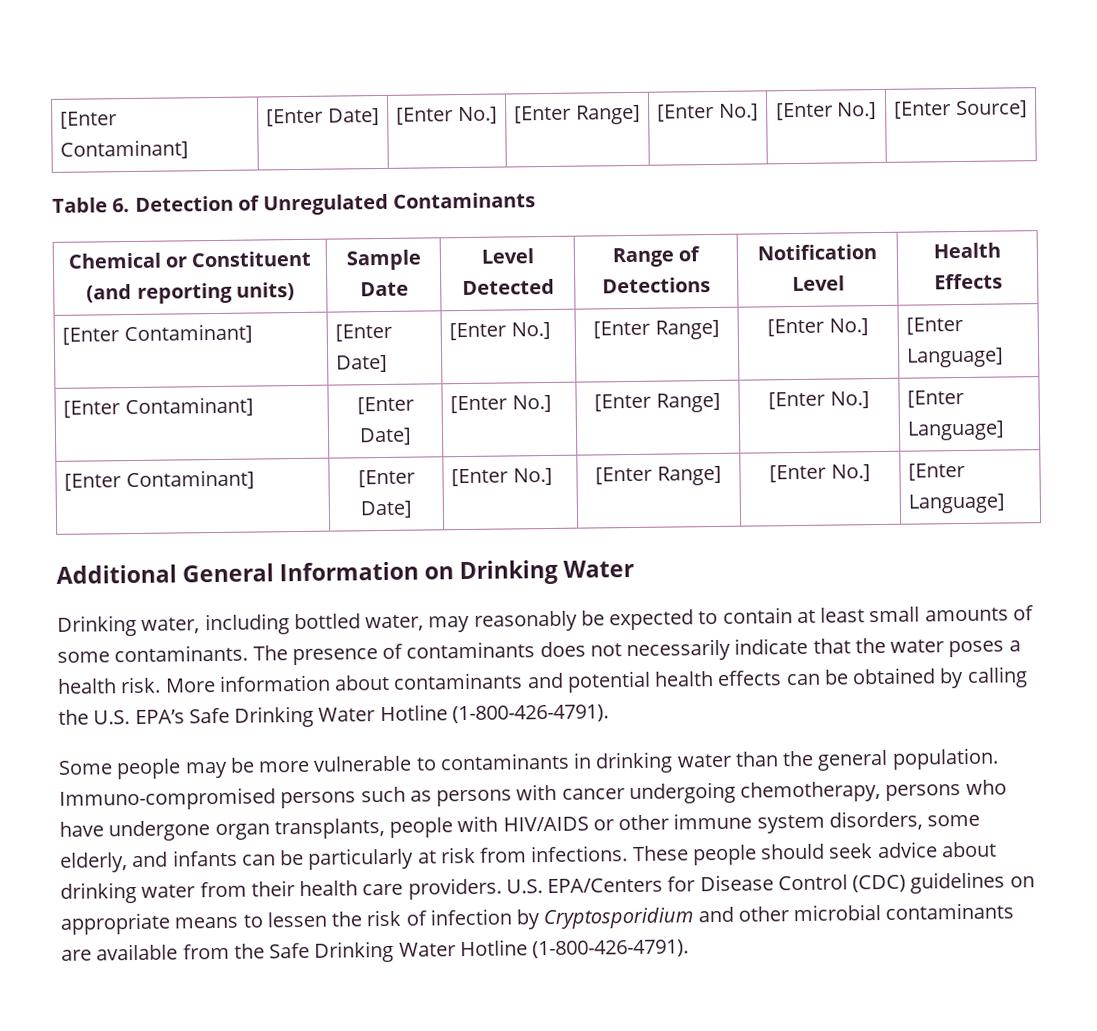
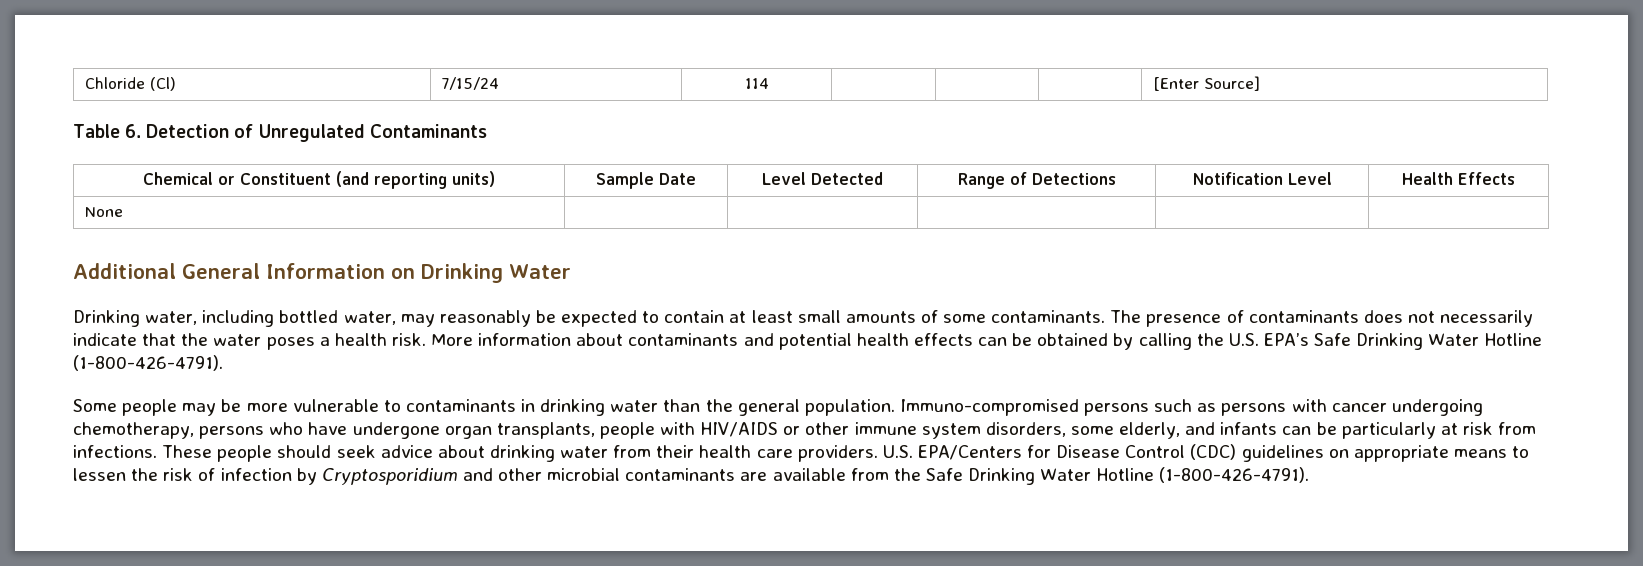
[60,111,118,129] [60,139,190,160] [266,108,380,127] [396,106,498,125] [514,104,641,125] [657,103,759,122] [775,102,878,121] [Enter Contaminant] | [Enter Date] | [Enter No.] | [Enter Range] | [Enter No.] | [Enter No.] -> [85,77,177,91] [442,77,500,90] [744,78,769,89] Chloride (Cl) | 7/15/24 | 114 | | |
[62,323,253,345] [335,323,393,342] [336,354,389,373] [449,321,551,341] [593,319,720,340] [767,318,869,337] [906,316,964,335] [907,347,1005,368] [63,396,254,418] [356,396,414,415] [359,427,412,446] [450,394,552,414] [594,392,721,413] [768,391,870,410] [907,389,965,408] [907,420,1006,441] [64,469,255,491] [357,469,415,488] [360,500,413,519] [451,467,553,487] [595,465,722,486] [769,464,871,483] [908,462,966,481] [908,493,1006,514] [Enter Contaminant] | [Enter Date] | [Enter No.] | [Enter Range] | [Enter No.] | [Enter Language] // [Enter Contaminant] | [Enter Date] | [Enter No.] | [Enter Range] | [Enter No.] | [Enter Language] // [Enter Contaminant] | [Enter Date] | [Enter No.] | [Enter Range] | [Enter No.] | [Enter Language] -> [85,207,124,217] None | | | | |

